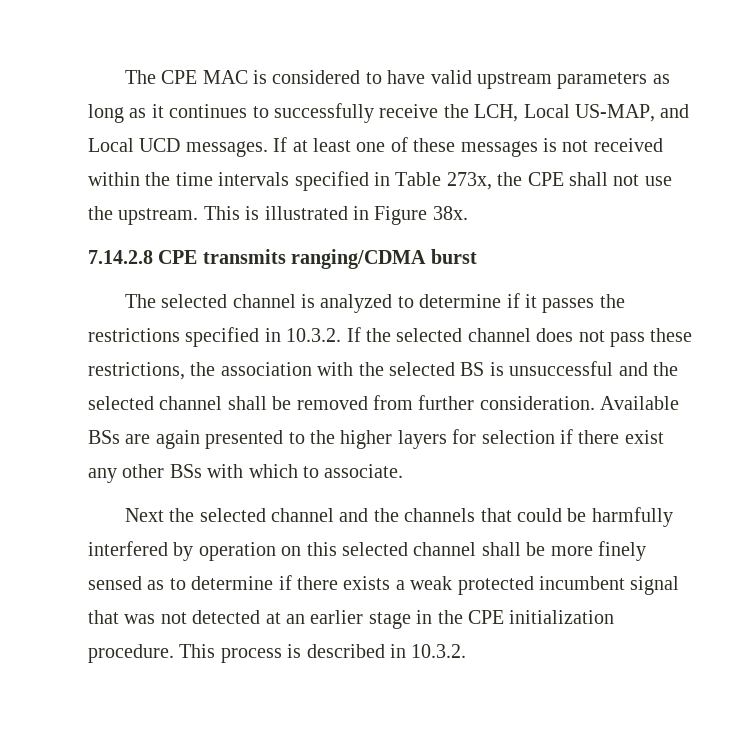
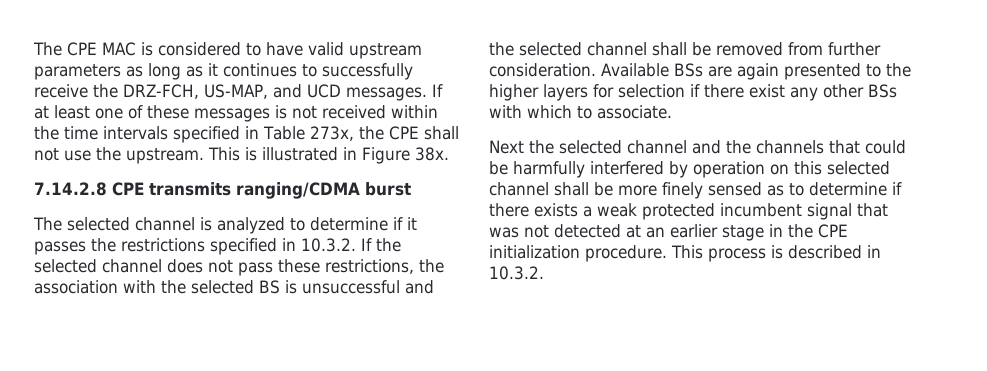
[474,104,570,122] LCH, Local -> [123,84,199,99] DRZ-FCH,
[88,138,134,152] Local -> (302, 91) none

